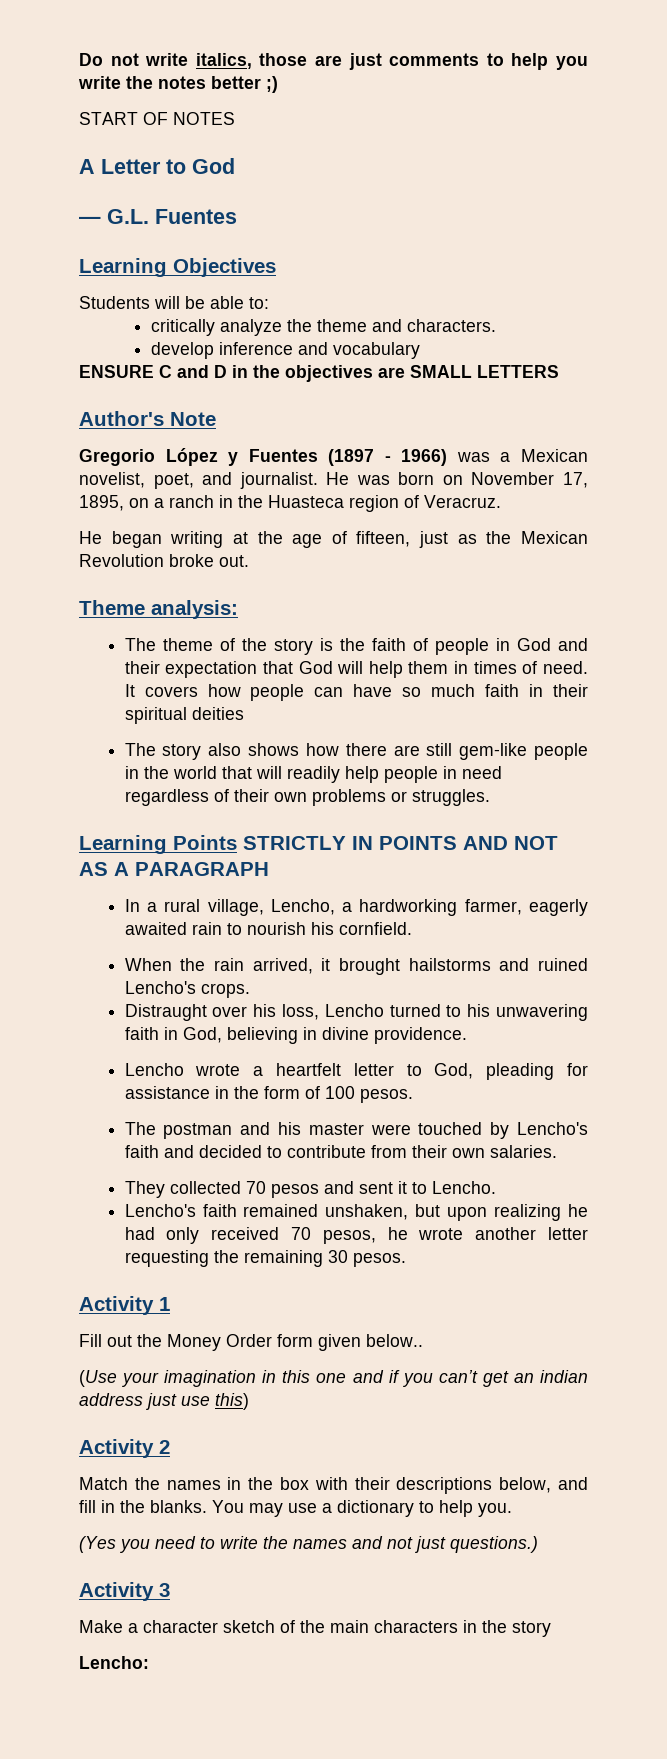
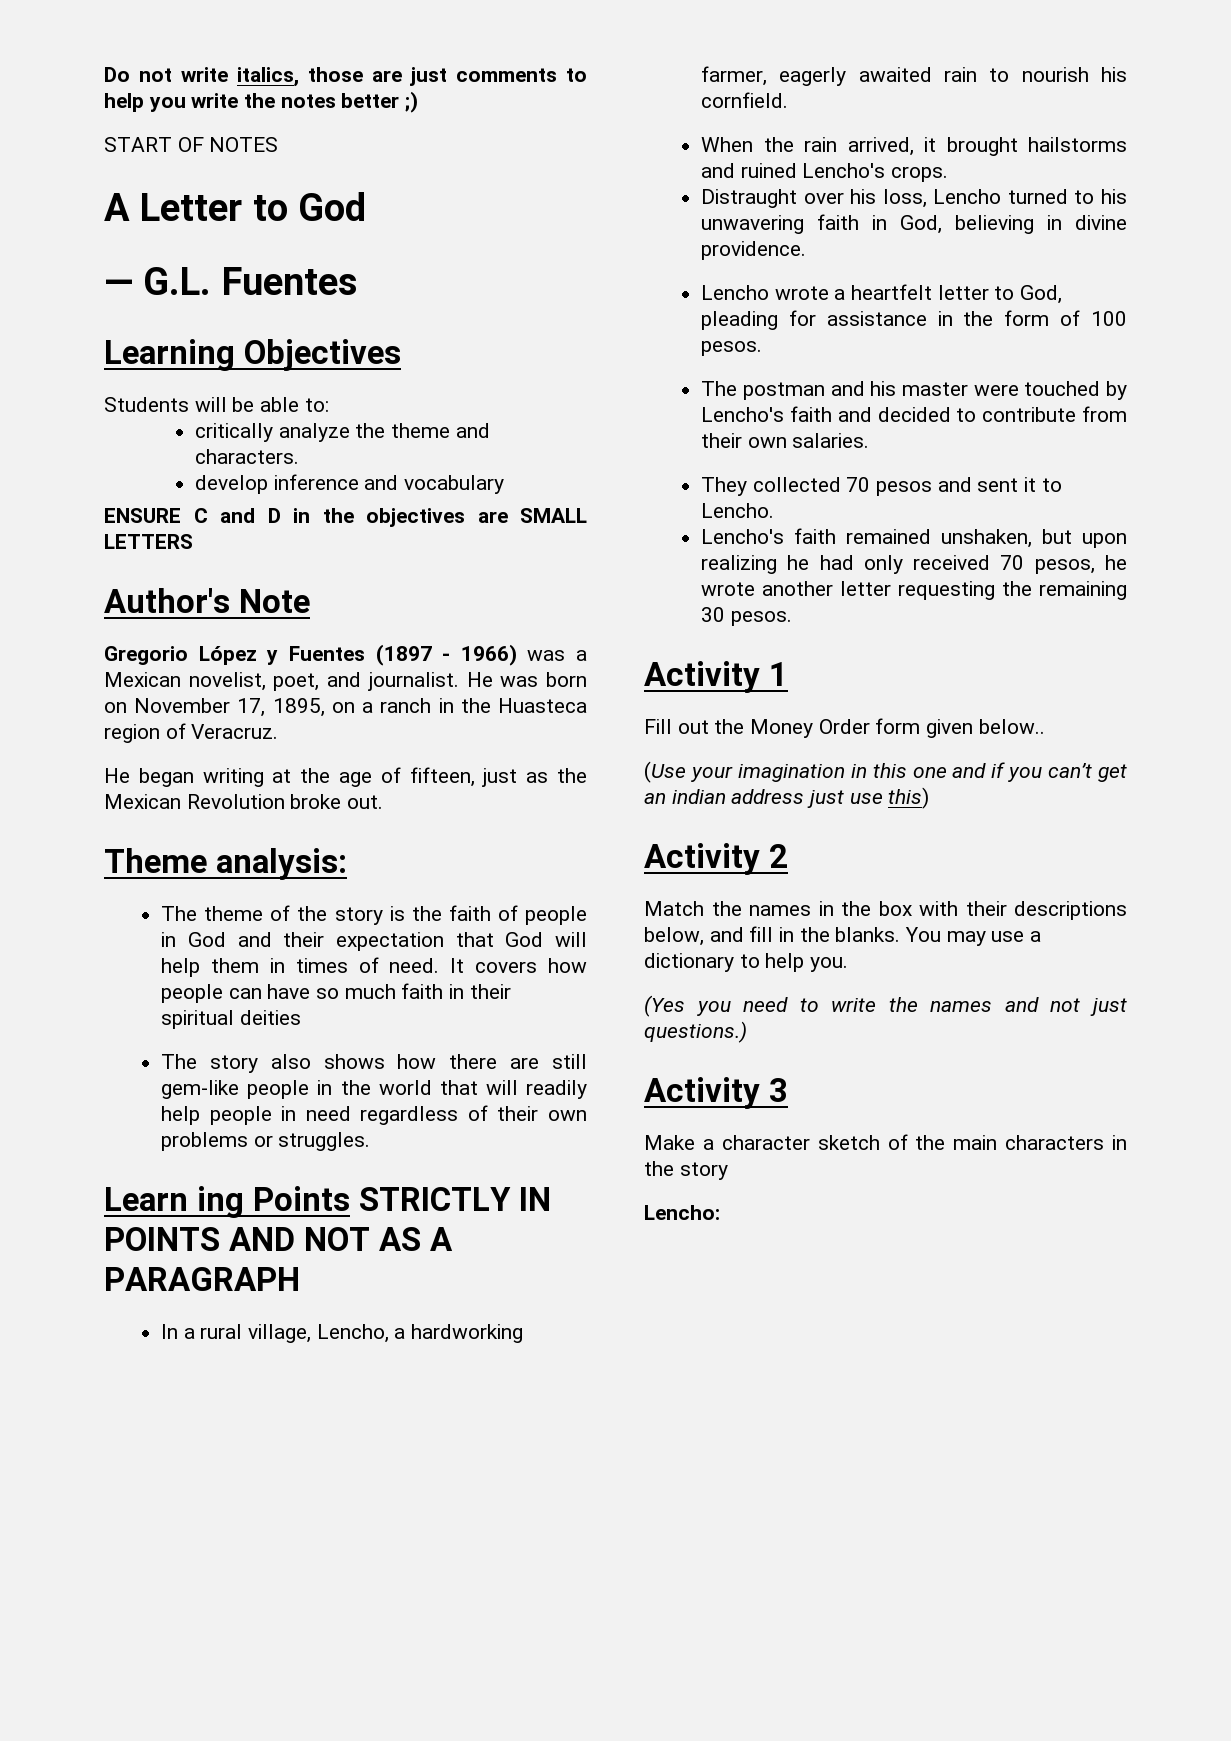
[79,835,167,854] Learning -> [104,1186,244,1218] Learn ing

